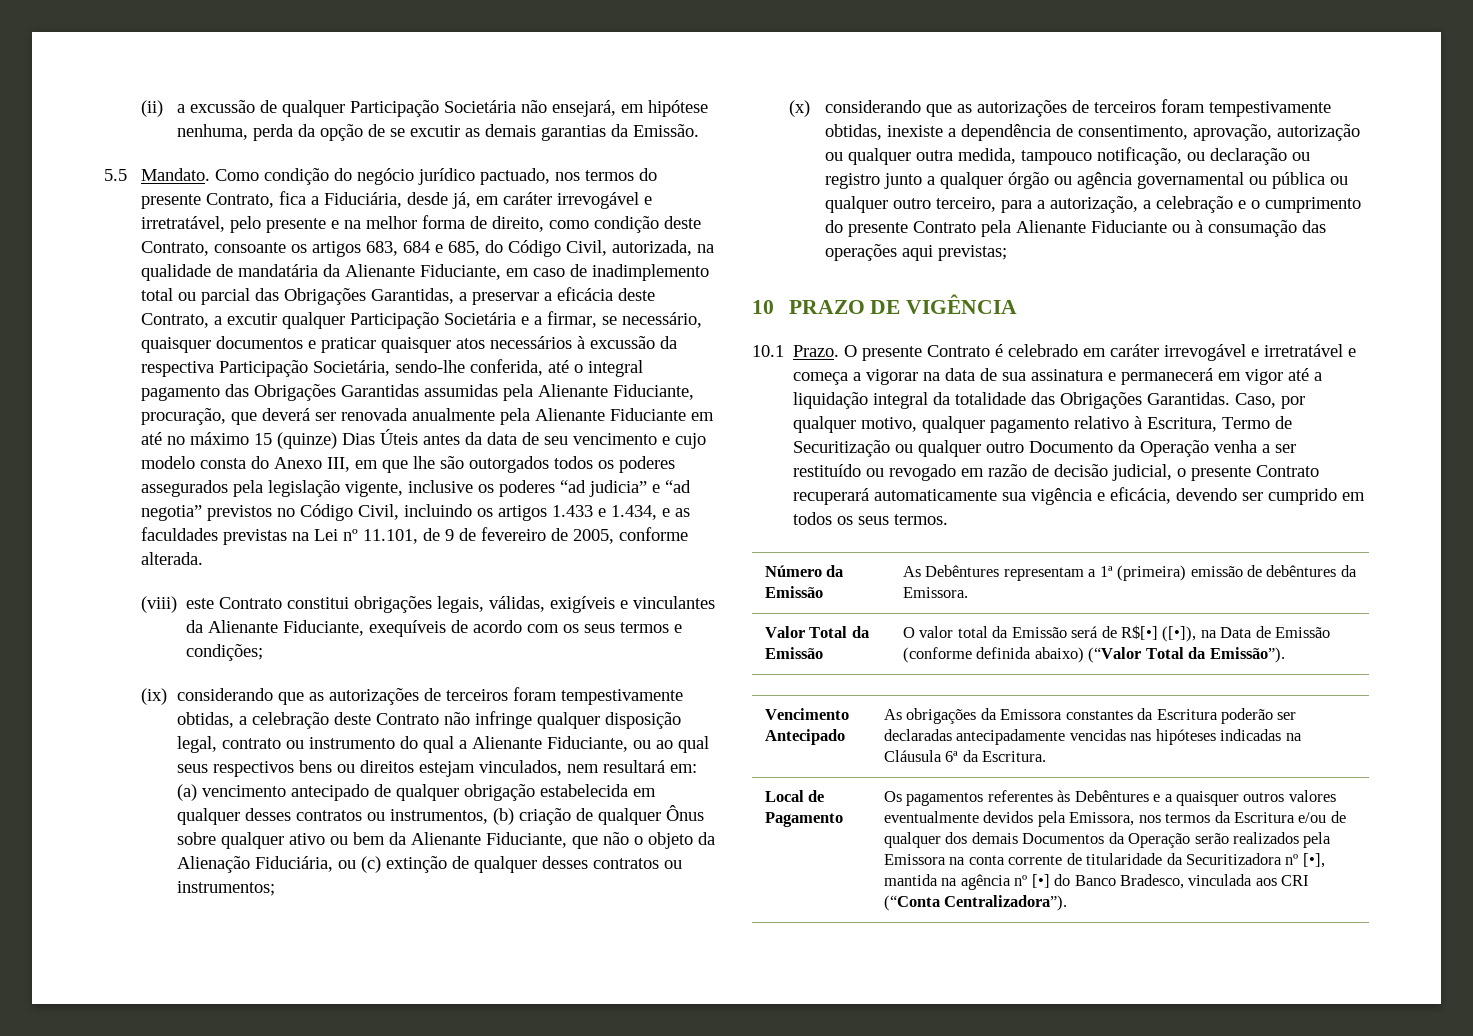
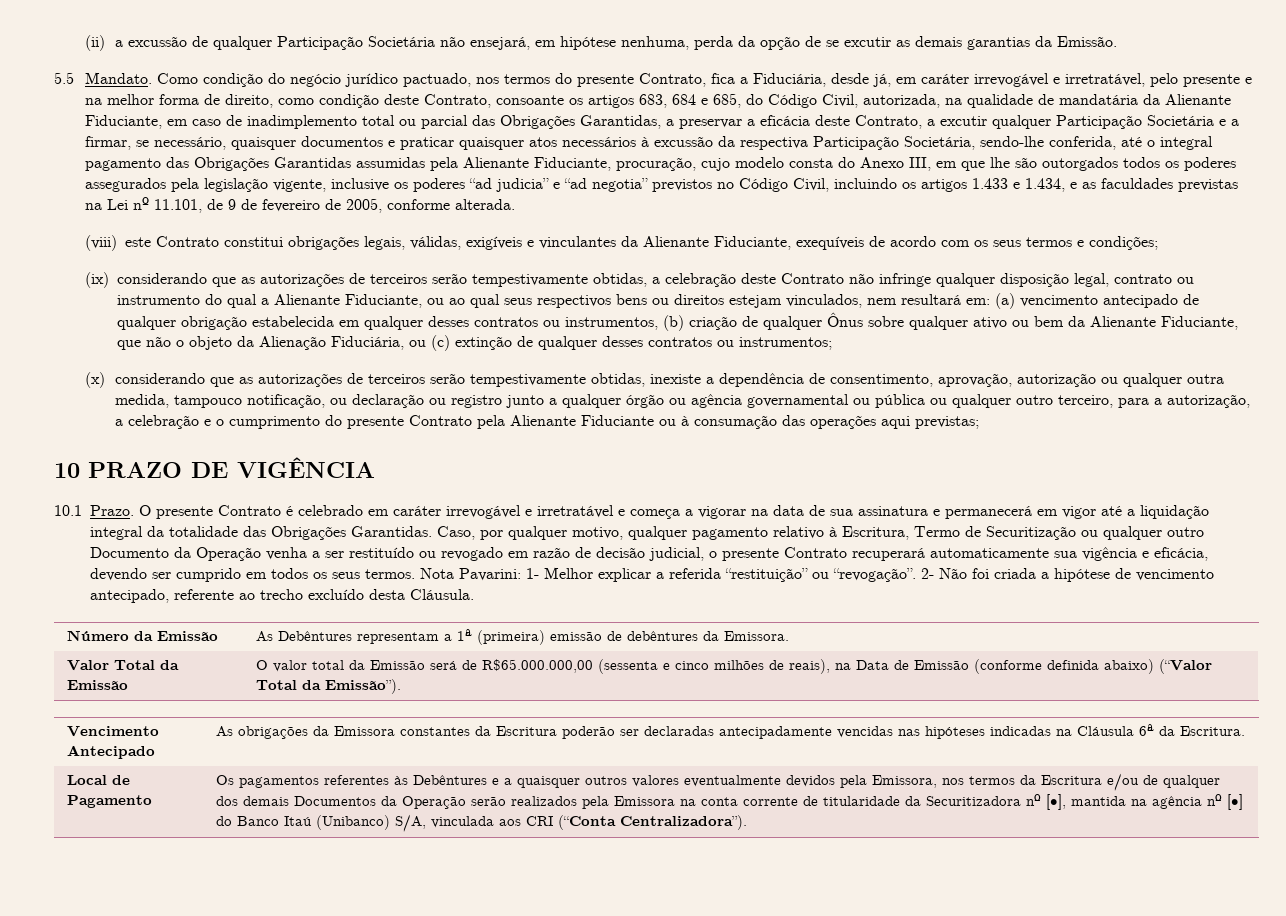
[230,408,714,425] [140,429,670,449] que deverá ser renovada anualmente pela Alienante Fiduciante em até no máximo 15 (quinze) Dias Úteis antes da data de seu vencimento e -> (696, 164) none
[513,687,558,701] foram -> [431,273,467,284] serão
[1161,99,1206,113] foram -> [430,373,466,384] serão
(949, 519) none -> [420,567,1214,582] [90,589,474,603] Nota Pavarini: 1- Melhor explicar a referida “restituição” ou “revogação”. 2- Não foi criada a hipótese de vencimento antecipado, referente ao trecho excluído desta Cláusula.
[1120,625,1197,642] R$[•] ([•]), -> [481,659,830,674] R$65.000.000,00 (sessenta e cinco milhões de reais),
[1119,874,1184,889] Bradesco, -> [283,814,426,832] Itaú (Unibanco) S/A,

